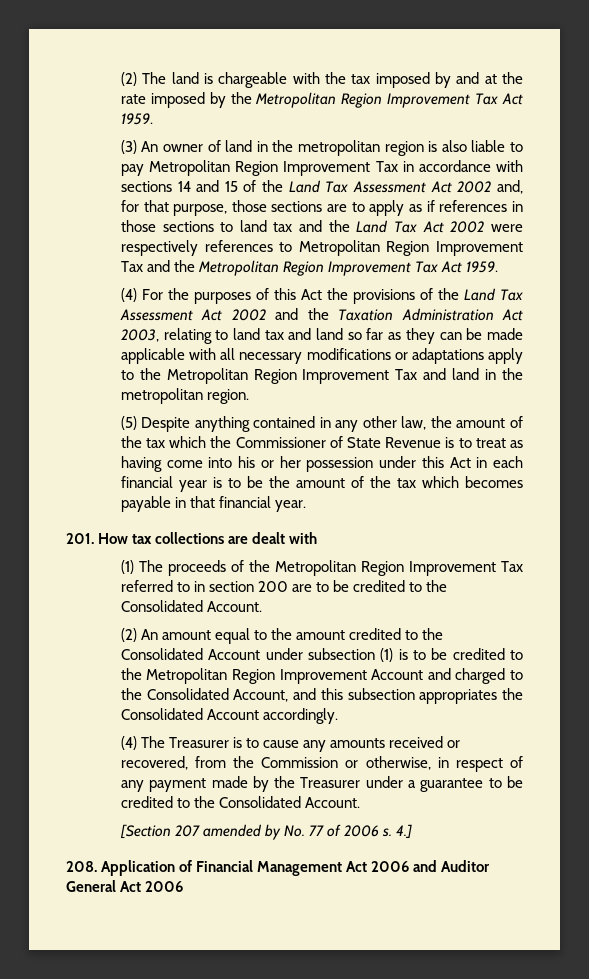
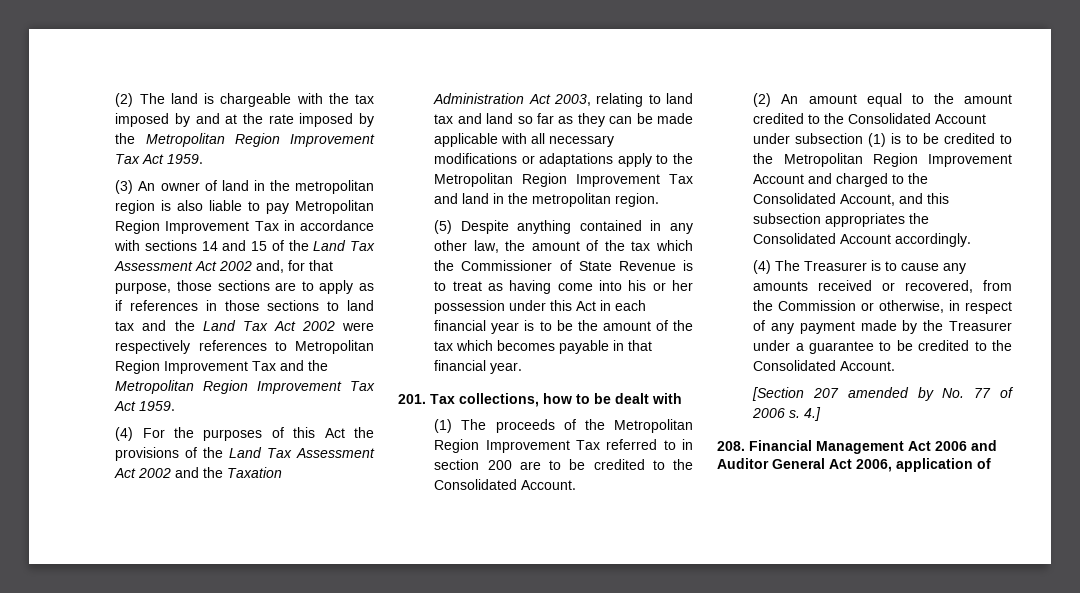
[98,532,249,544] How tax collections are -> [430,393,611,407] Tax collections, how to be
[101,860,193,876] Application of -> (745, 446) none
[145,881,184,892] 2006 -> [856,458,991,472] 2006, application of

